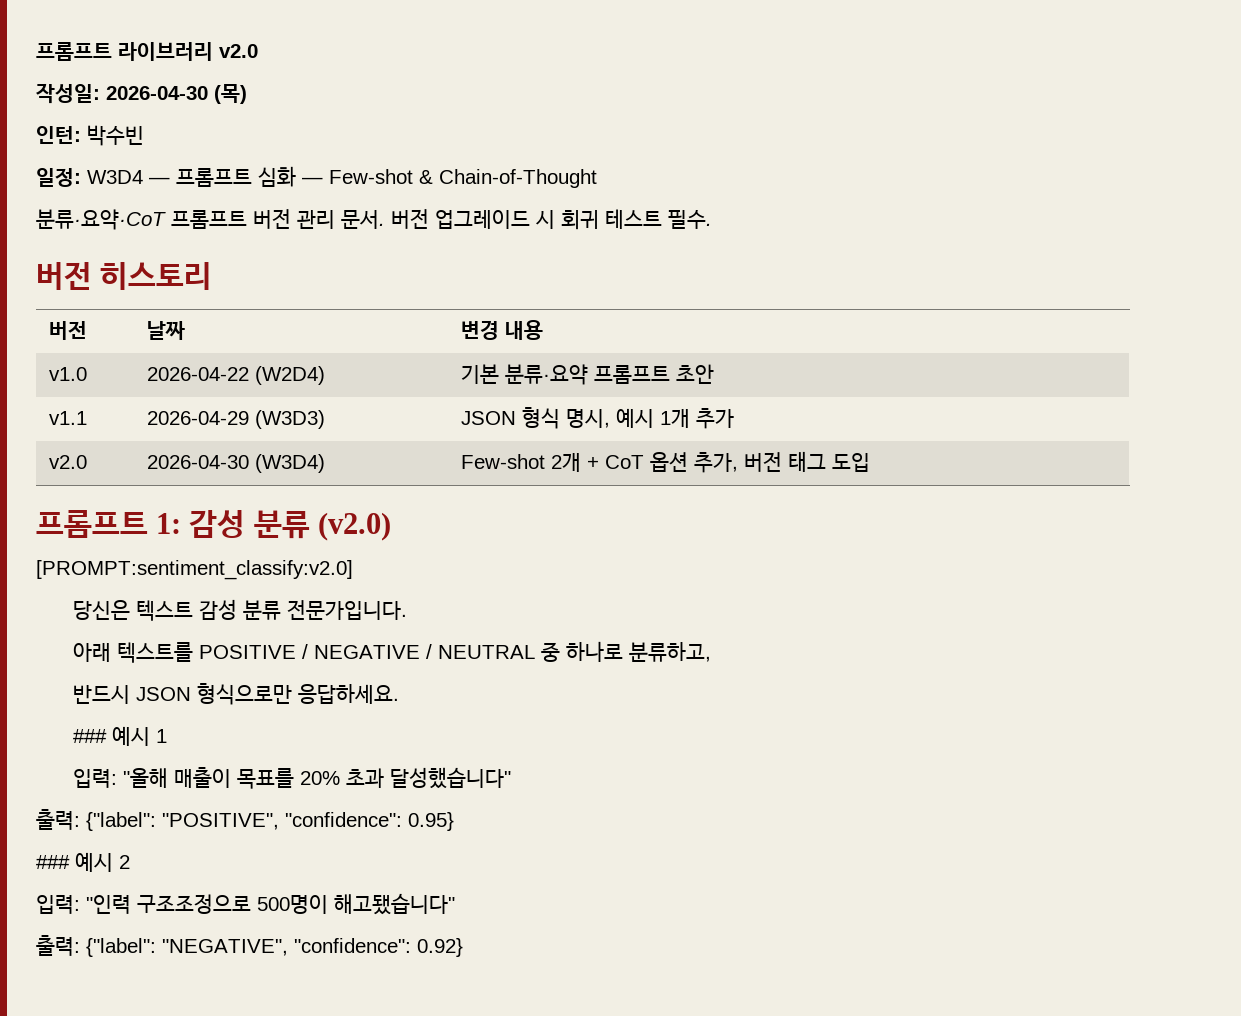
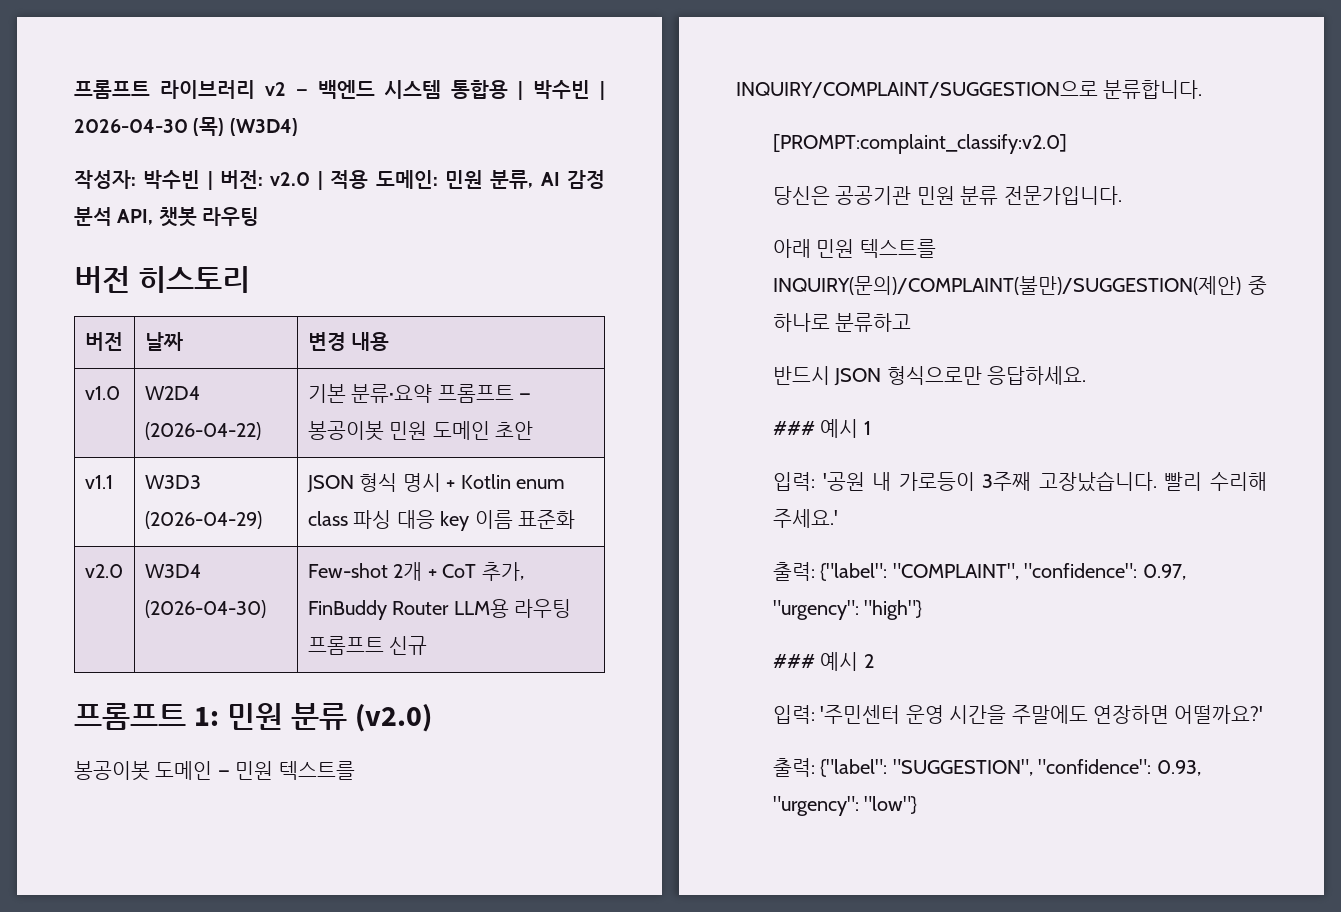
[219,44,258,58] [36,83,100,104] v2.0 // 작성일: -> [264,80,606,100] v2 — 백엔드 시스템 통합용 | 박수빈 |
[36,125,144,146] [36,166,597,188] [36,209,712,230] // 인턴: 박수빈 // 일정: W3D4 — 프롬프트 심화 — Few-shot & Chain-of-Thought // 분류·요약·CoT 프롬프트 버전 관리 문서. 버전 업그레이드 시 회귀 테스트 필수. -> [229,118,298,136] [74,170,605,190] [74,207,260,227] (W3D4) // 작성자: 박수빈 | 버전: v2.0 | 적용 도메인: 민원 분류, AI 감정 분석 API, 챗봇 라우팅
[146,366,325,385] 2026-04-22 (W2D4) -> [144,386,200,400] [144,422,261,440] W2D4 (2026-04-22)
(670, 374) none -> [519,393,532,400] [307,421,490,441] — 봉공이봇 민원 도메인
[146,410,325,429] 2026-04-29 (W3D3) -> [144,475,201,489] [144,511,262,529] W3D3 (2026-04-29)
[565,408,734,429] [48,455,87,469] [146,454,325,473] 명시, 예시 1개 추가 // v2.0 | 2026-04-30 (W3D4) -> [402,473,565,492] [307,510,575,531] [84,564,123,578] [144,564,201,578] [144,600,266,618] 명시 + Kotlin enum class 파싱 대응 key 이름 표준화 // v2.0 | W3D4 (2026-04-30)
[649,451,870,473] 옵션 추가, 버전 태그 도입 -> [481,562,524,581] [307,599,572,620] [307,636,428,655] 추가, FinBuddy Router LLM용 라우팅 프롬프트 신규
[189,510,246,538] 감성 -> [227,703,284,730] 민원
[36,560,353,580] [PROMPT:sentiment_classify:v2.0] -> [74,761,355,781] [736,80,1203,99] [772,134,1067,154] 봉공이봇 도메인 — 민원 텍스트를 INQUIRY/COMPLAINT/SUGGESTION으로 분류합니다. // [PROMPT:complaint_classify:v2.0]
[136,599,238,621] 텍스트 감성 -> [835,186,955,205] 공공기관 민원
[117,642,536,663] 텍스트를 POSITIVE / NEGATIVE / NEUTRAL -> [816,239,936,258] [772,276,1241,295] 민원 텍스트를 INQUIRY(문의)/COMPLAINT(불만)/SUGGESTION(제안)
[629,642,712,662] 분류하고, -> [835,313,912,332] 분류하고
[123,767,512,789] [36,809,454,831] [36,852,130,872] [36,893,455,915] [36,935,463,957] "올해 매출이 목표를 20% 초과 달성했습니다" // 출력: {"label": "POSITIVE", "confidence": 0.95} // ### 예시 2 // 입력: "인력 구조조정으로 500명이 해고됐습니다" // 출력: {"label": "NEGATIVE", "confidence": 0.92} -> [822,471,1267,492] [772,509,838,528] [772,562,1186,581] [772,600,923,620] [772,652,874,671] [772,705,1264,724] [772,758,1201,777] [772,796,918,816] '공원 내 가로등이 3주째 고장났습니다. 빨리 수리해 주세요.' // 출력: {"label": "COMPLAINT", "confidence": 0.97, "urgency": "high"} // ### 예시 2 // 입력: '주민센터 운영 시간을 주말에도 연장하면 어떨까요?' // 출력: {"label": "SUGGESTION", "confidence": 0.93, "urgency": "low"}

